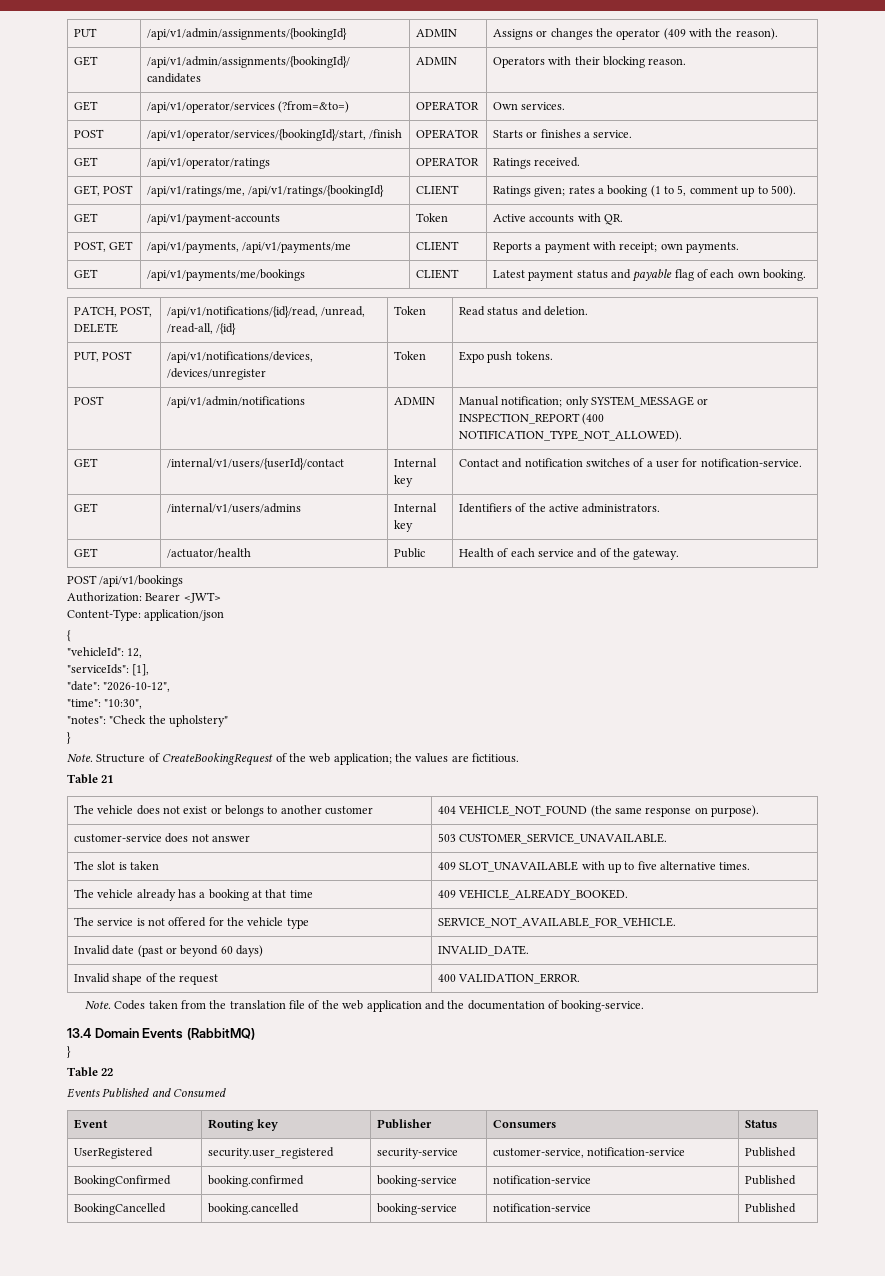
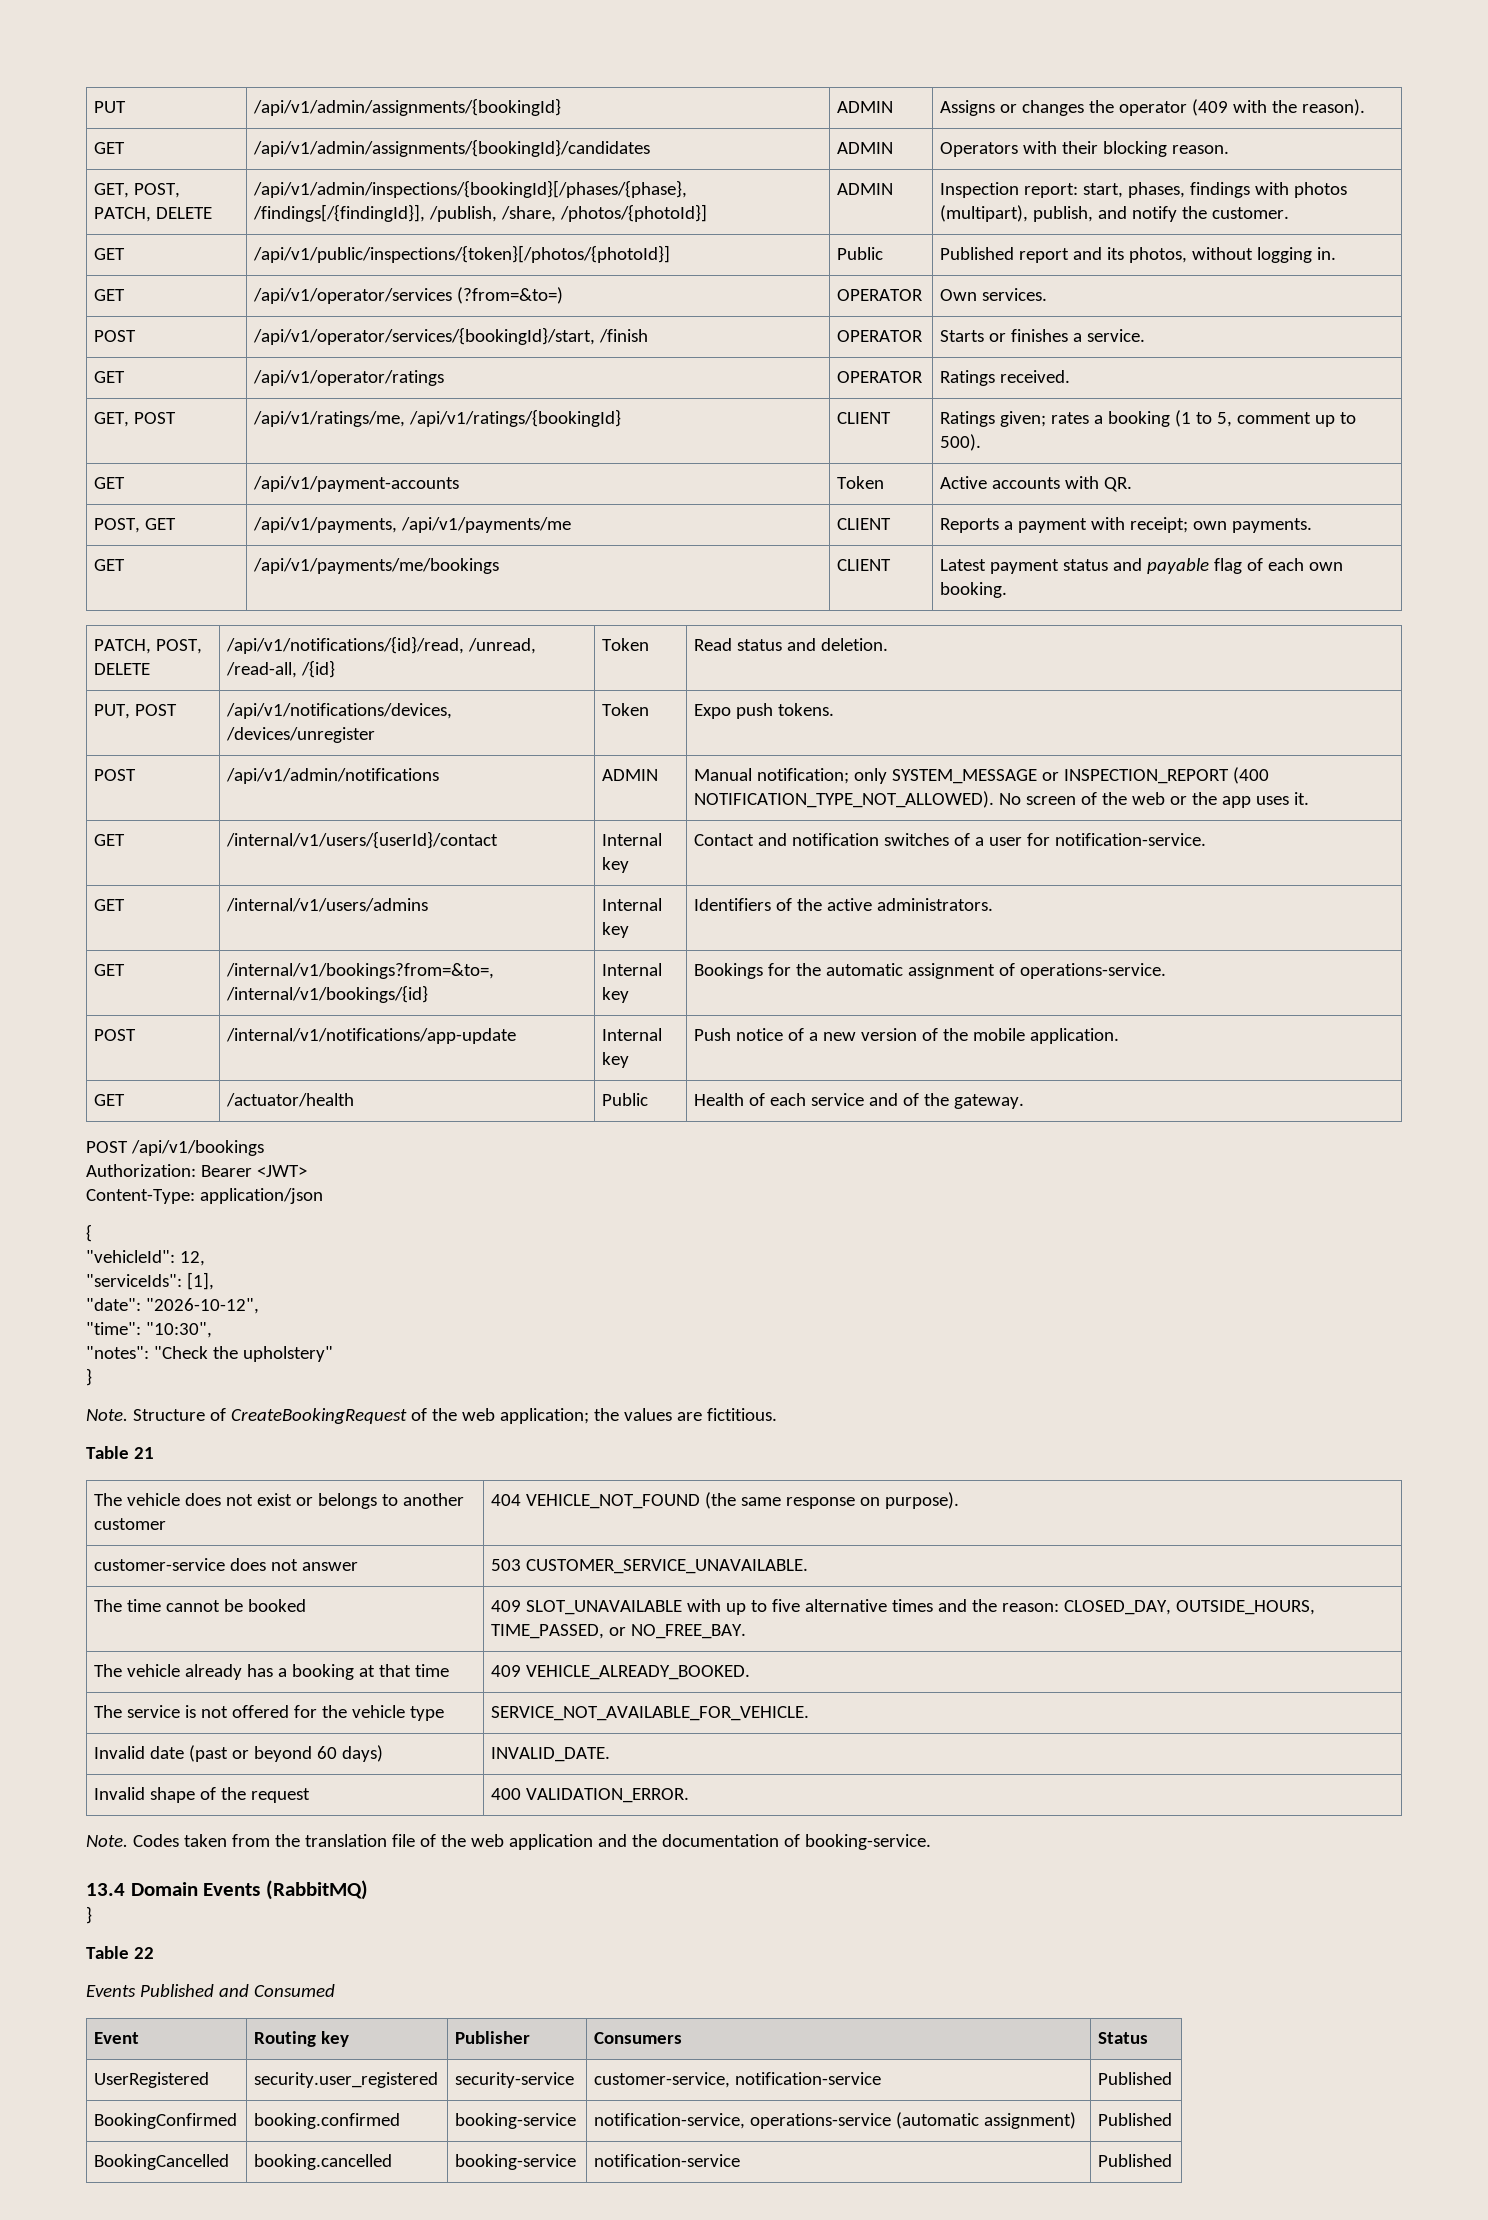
(687, 61) none -> [94,183,181,198] [94,207,213,222] [253,180,688,198] [253,204,708,222] [837,183,894,195] [940,182,1348,198] [940,205,1290,222] [94,248,126,260] [253,245,671,263] [837,247,884,260] [940,247,1337,263] // GET, POST, PATCH, DELETE | /api/v1/admin/inspections/{bookingId}[/phases/{phase}, /findings[/{findingId}], /publish, /share, /photos/{photoId}] | ADMIN | Inspection report: start, phases, findings with photos (multipart), publish, and notify the customer. // GET | /api/v1/public/inspections/{token}[/photos/{photoId}] | Public | Published report and its photos, without logging in.
(682, 436) none -> [999,792,1310,808] No screen of the web or the app uses it.
(661, 508) none -> [94,964,126,976] [226,963,495,979] [226,985,429,1003] [602,963,663,976] [602,987,630,1003] [694,963,1167,979] [94,1029,137,1041] [226,1028,517,1044] [602,1028,663,1041] [602,1052,630,1068] [694,1028,1120,1044] // GET | /internal/v1/bookings?from=&to=, /internal/v1/bookings/{id} | Internal key | Bookings for the automatic assignment of operations-service. // POST | /internal/v1/notifications/app-update | Internal key | Push notice of a new version of the mobile application.
[97,861,159,870] slot is taken -> [127,1599,307,1612] time cannot be booked
[719,862,751,870] times. -> [892,1599,1316,1615] [491,1624,747,1639] times and the reason: CLOSED_DAY, OUTSIDE_HOURS, TIME_PASSED, or NO_FREE_BAY.
[492,1175,591,1184] notification-service -> [594,2112,1077,2129] notification-service, operations-service (automatic assignment)

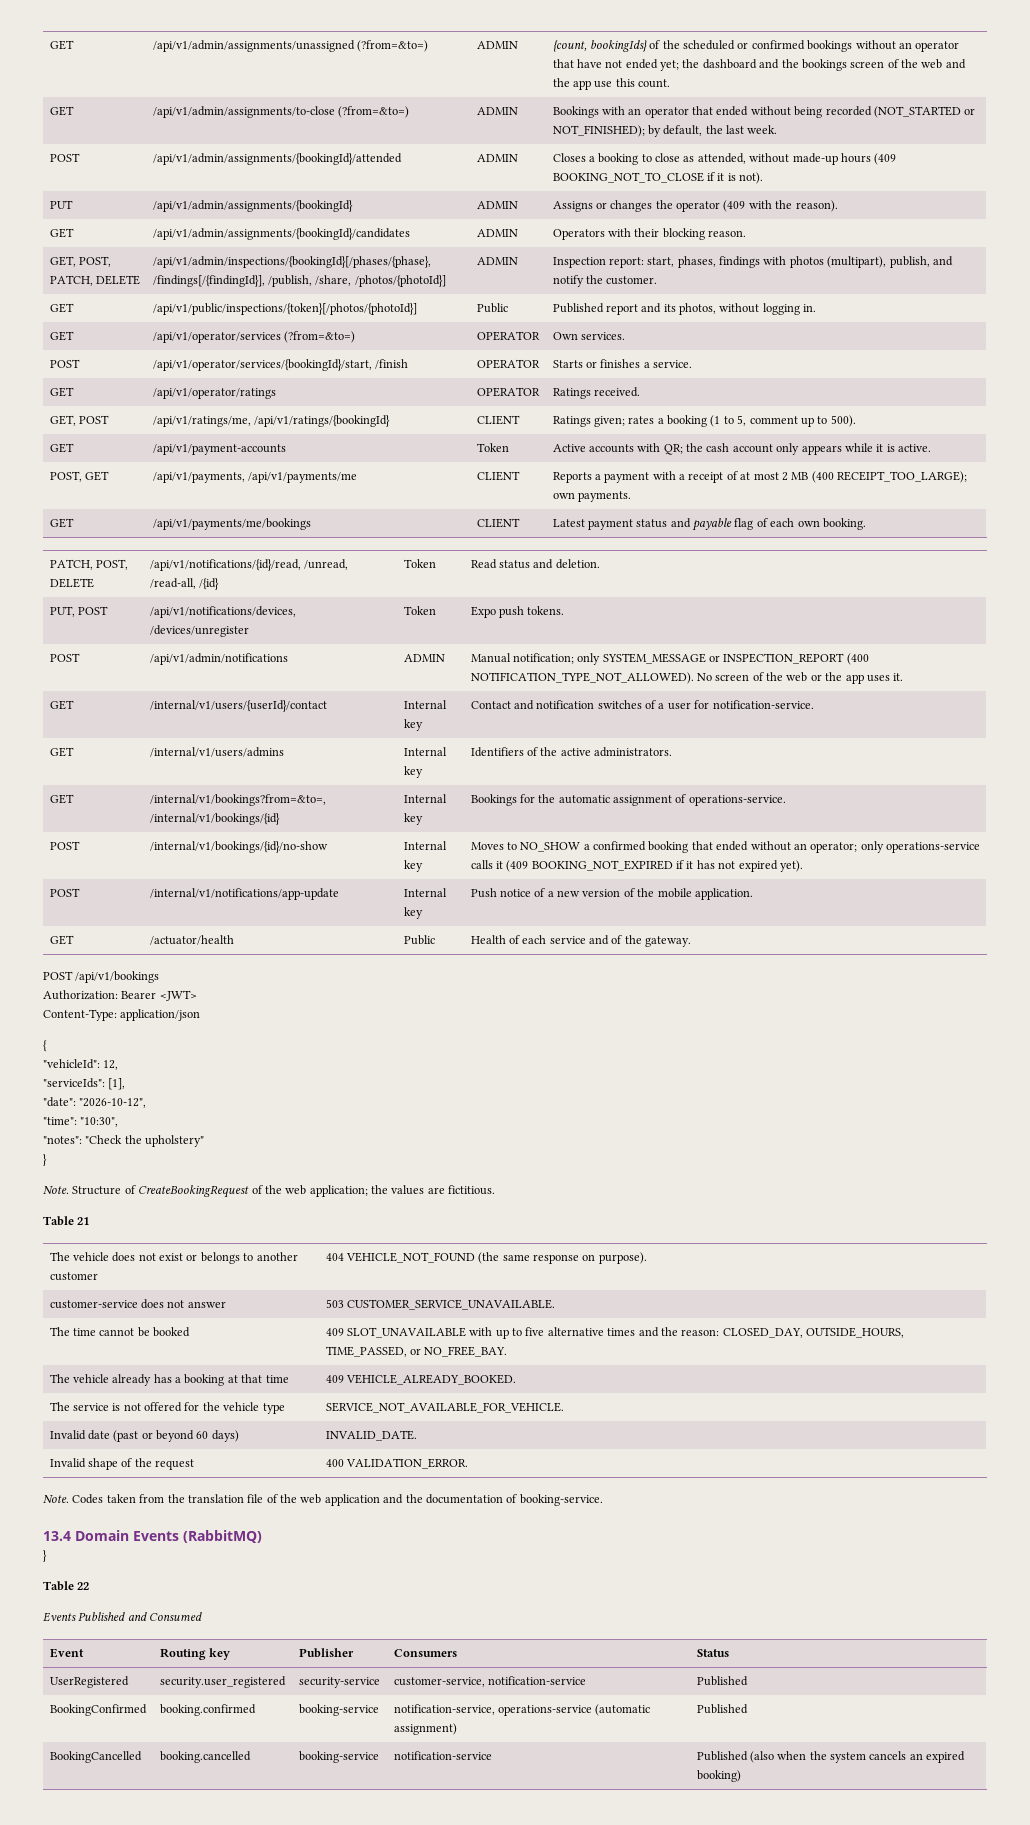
(94, 107) none -> [49,40,74,50] [152,40,428,52] [476,41,518,49] [552,40,960,52] [552,59,966,71] [552,78,671,90] [49,106,74,116] [152,106,409,118] [476,107,518,115] [552,106,976,118] [552,125,778,137] [49,153,80,162] [152,153,402,165] [476,154,518,162] [552,153,897,165] [552,172,764,184] GET | /api/v1/admin/assignments/unassigned (?from=&to=) | ADMIN | {count, bookingIds} of the scheduled or confirmed bookings without an operator that have not ended yet; the dashboard and the bookings screen of the web and the app use this count. // GET | /api/v1/admin/assignments/to-close (?from=&to=) | ADMIN | Bookings with an operator that ended without being recorded (NOT_STARTED or NOT_FINISHED); by default, the last week. // POST | /api/v1/admin/assignments/{bookingId}/attended | ADMIN | Closes a booking to close as attended, without made-up hours (409 BOOKING_NOT_TO_CLOSE if it is not). //
[1104,477,1133,492] QR. -> [663,443,932,455] QR; the cash account only appears while it is active.
[1130,517,1189,533] receipt; -> [679,471,968,483] a receipt of at most 2 MB (400 RECEIPT_TOO_LARGE);
(1167, 971) none -> [49,841,80,850] [149,841,328,853] [403,841,447,850] [403,860,423,872] [470,841,981,853] [470,860,803,872] // POST | /internal/v1/bookings/{id}/no-show | Internal key | Moves to NO_SHOW a confirmed booking that ended without an operator; only operations-service calls it (409 BOOKING_NOT_EXPIRED if it has not expired yet).
(1173, 2160) none -> [749,1751,966,1763] [696,1770,741,1782] (also when the system cancels an expired booking)

